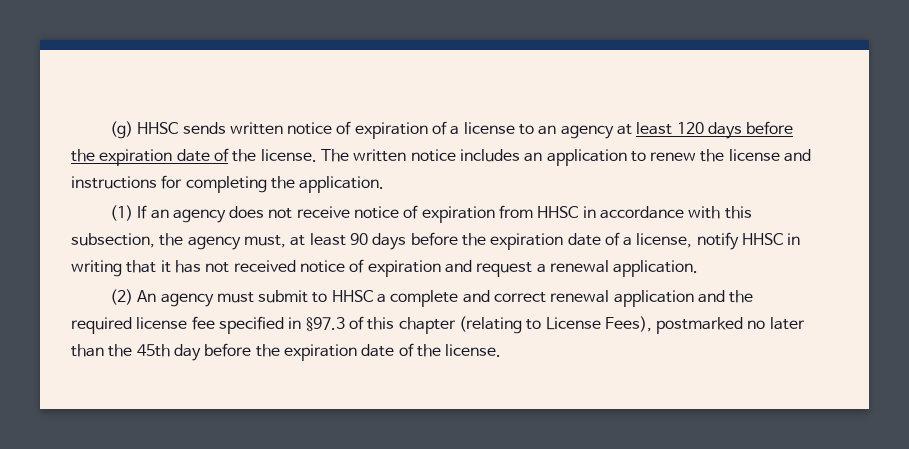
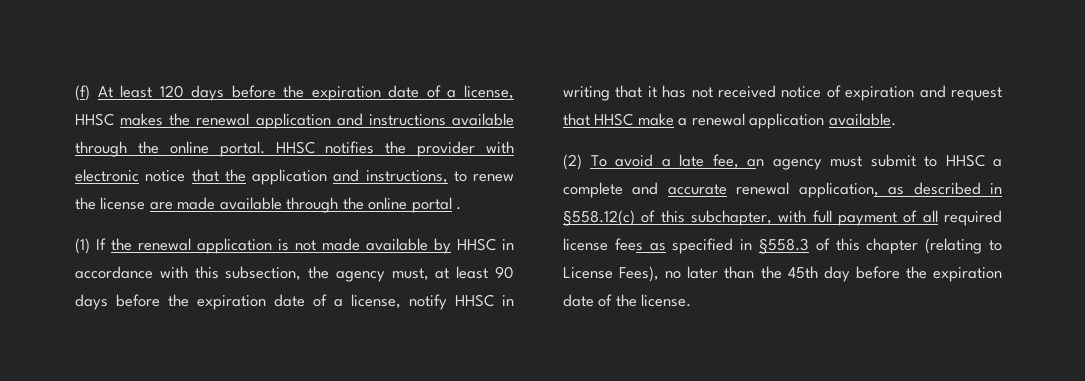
[109,121,633,139] (g) HHSC sends written notice of expiration of a license to an agency at -> [75,85,113,101] (f) At
[232,149,812,166] [71,175,385,193] [109,205,534,223] the license. The written notice includes an application to renew the license and instructions for completing the application. // (1) If an agency does not receive notice of expiration from -> [447,85,514,100] [75,113,514,129] [75,141,514,157] [75,169,514,185] [75,197,462,213] [75,238,451,254] a license, HHSC makes the renewal application and instructions available through the online portal. HHSC notifies the provider with electronic notice that the application and instructions, to renew the license are made available through the online portal . // (1) If the renewal application is not made available by
[536,260,699,277] [109,289,157,305] a renewal application. // (2) An -> [563,113,896,129] [563,154,764,170] that HHSC make a renewal application available. // (2) To avoid a late fee, an
[494,290,754,307] [71,316,215,334] correct renewal application and the required license fee -> [667,182,1002,198] [563,210,1002,226] [563,238,666,251] accurate renewal application, as described in §558.12(c) of this subchapter, with full payment of all required license fees as
[305,317,345,332] §97.3 -> [759,238,809,254] §558.3
[656,317,744,334] postmarked -> (660, 274) none

